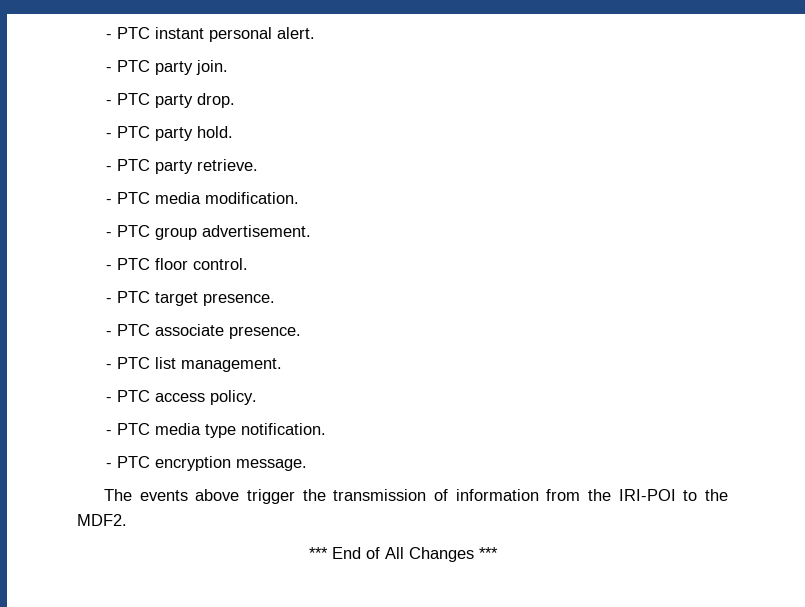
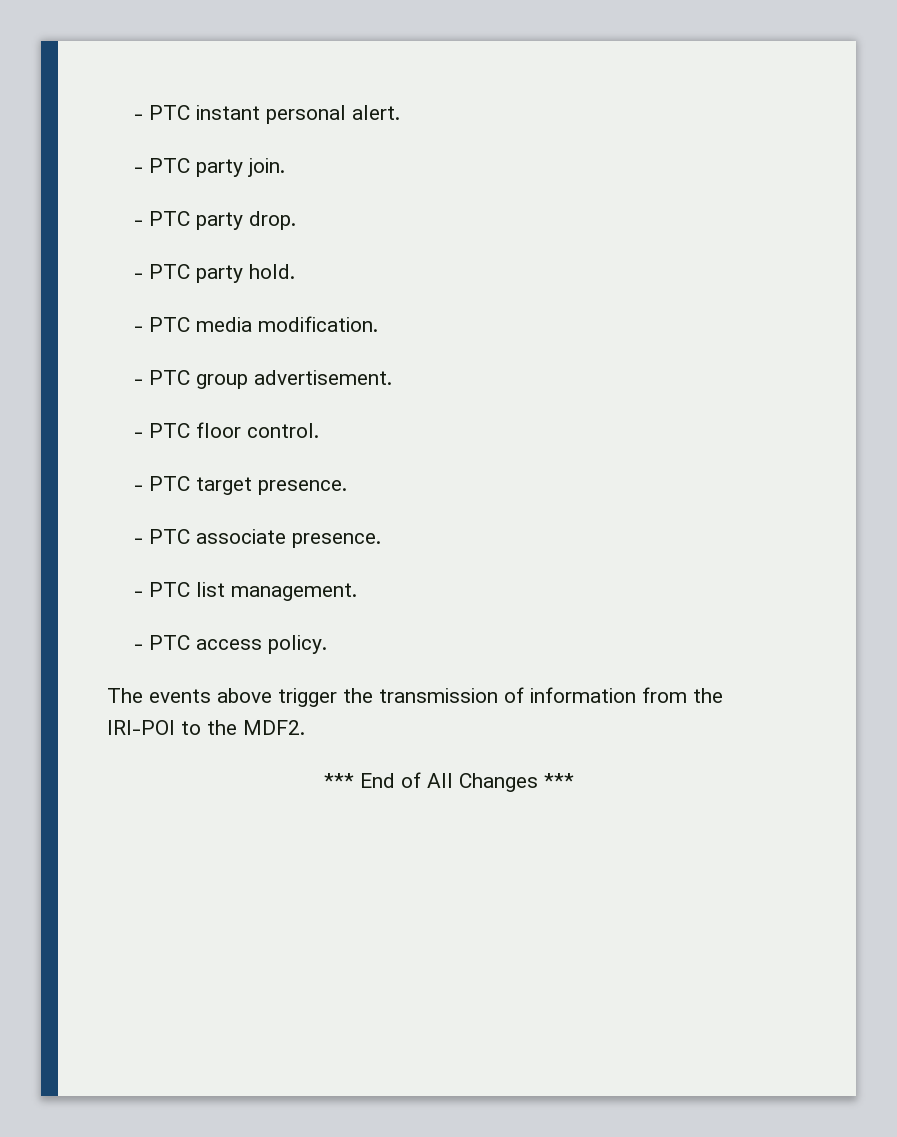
[106,159,259,174] // - PTC party retrieve. -> (295, 271) none
[106,423,327,438] [106,456,308,471] // - PTC media type notification. // - PTC encryption message. -> (327, 644) none

